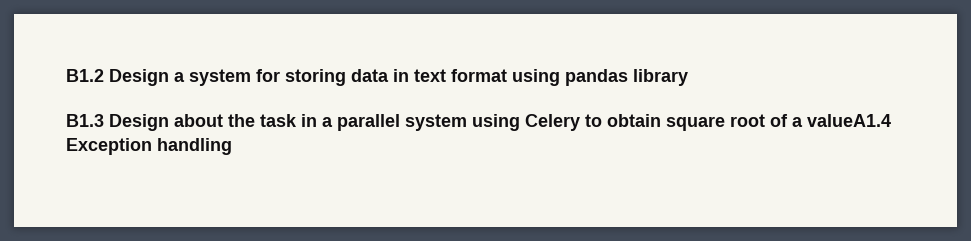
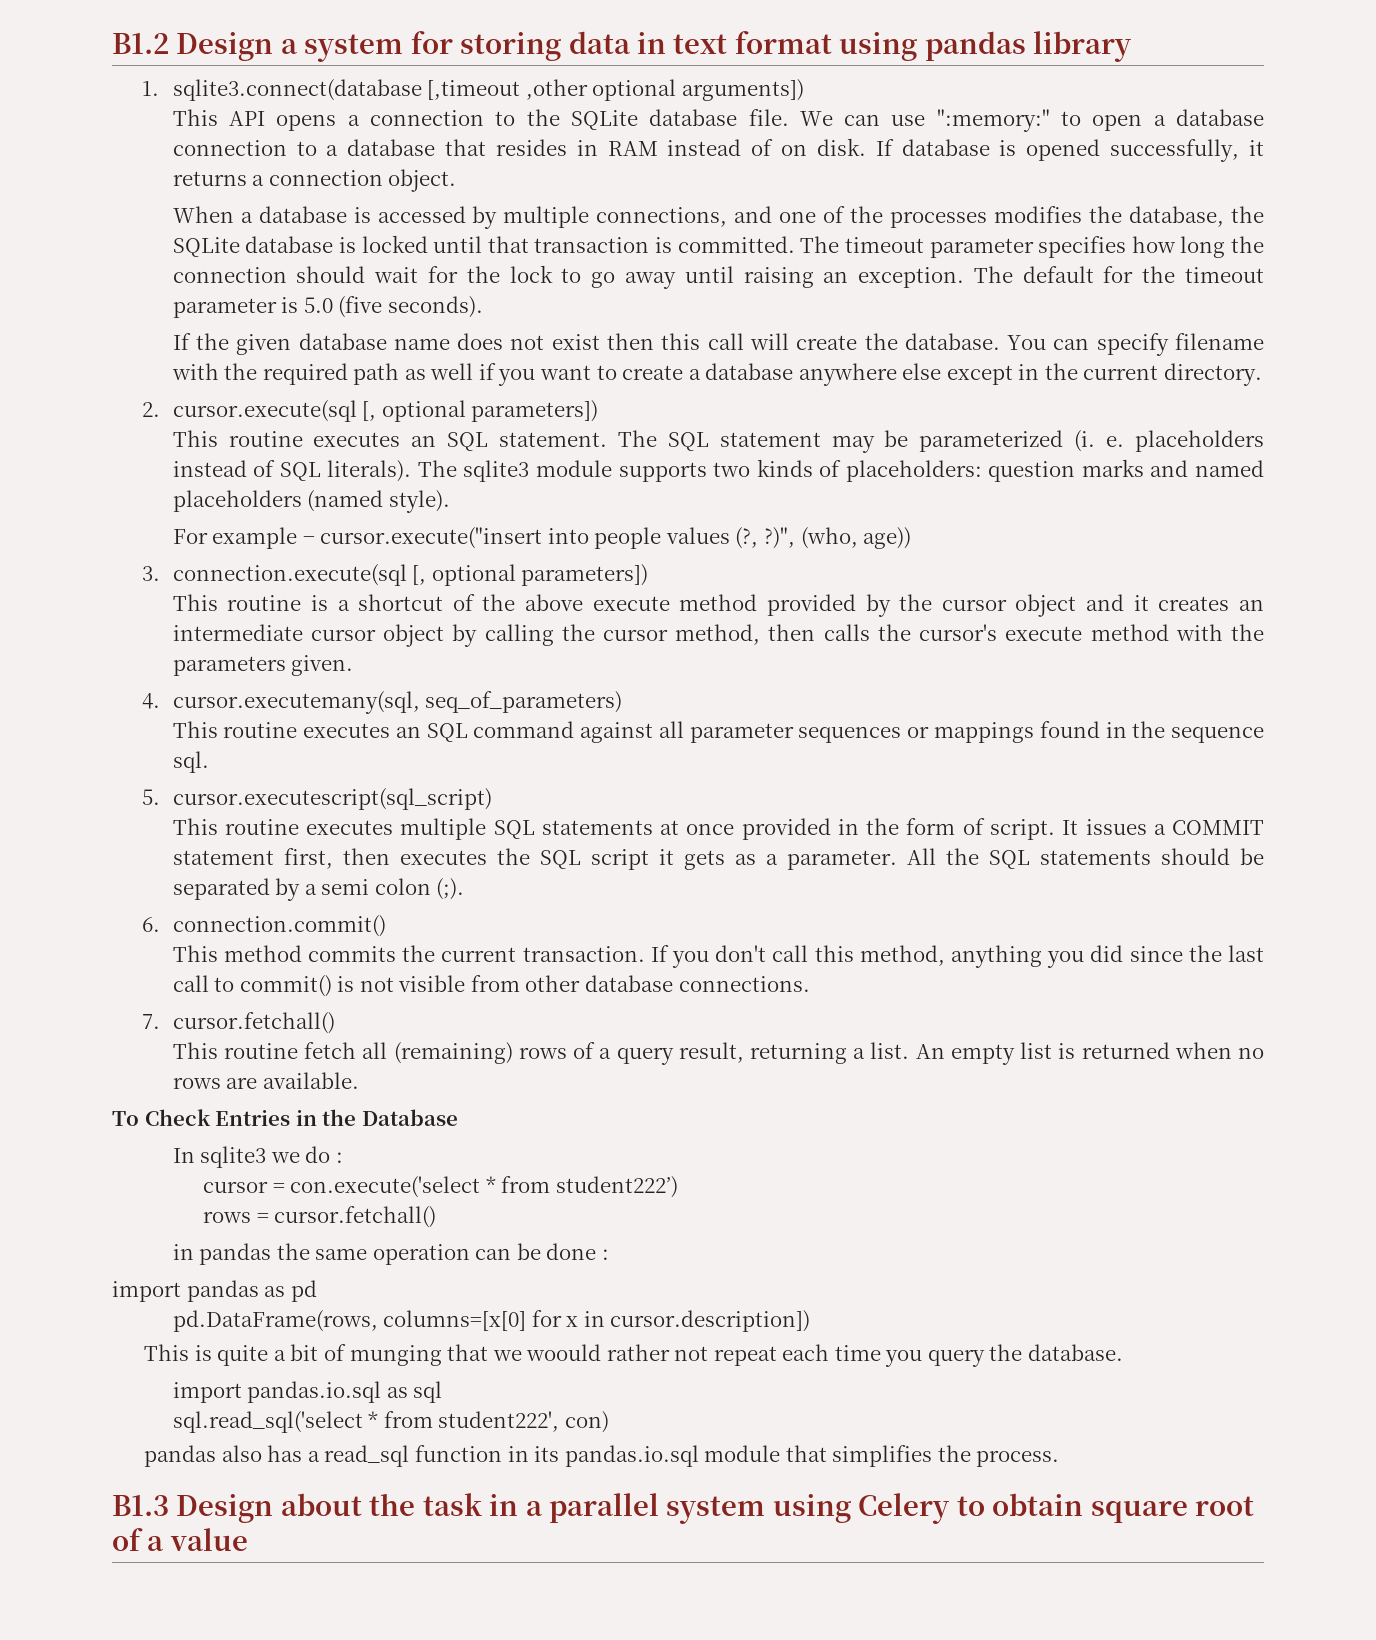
(688, 77) none -> [142,79,804,101] [172,109,1265,132] [172,138,1264,162] [172,169,457,192] [172,206,1265,229] [172,235,1264,258] [172,265,1264,289] [172,296,483,318] [172,333,1265,356] [171,363,1262,386] [142,400,599,422] [172,430,1264,453] [172,459,1264,482] [172,490,450,513] [172,527,912,549] [142,564,649,586] [172,594,1264,617] [172,624,1264,647] [172,655,354,676] [142,691,623,714] [172,721,1264,743] [172,751,209,773] [142,788,492,810] [172,818,1264,840] [172,848,1264,870] [172,878,465,901] [142,915,386,937] [172,945,1265,968] [172,975,810,997] [142,1012,335,1034] [172,1042,1264,1065] [172,1072,359,1089] [112,1109,458,1126] [172,1146,343,1168] [203,1176,678,1198] [203,1206,437,1228] [172,1243,609,1265] [112,1280,317,1302] [172,1310,811,1332] [144,1344,1123,1367] [172,1381,443,1403] [172,1411,609,1433] [144,1445,1060,1467] // 1. sqlite3.connect(database [,timeout ,other optional arguments]) // This API opens a connection to the SQLite database file. We can use ":memory:" to open a database connection to a database that resides in RAM instead of on disk. If database is opened successfully, it returns a connection object. // When a database is accessed by multiple connections, and one of the processes modifies the database, the SQLite database is locked until that transaction is committed. The timeout parameter specifies how long the connection should wait for the lock to go away until raising an exception. The default for the timeout parameter is 5.0 (five seconds). // If the given database name does not exist then this call will create the database. You can specify filename with the required path as well if you want to create a database anywhere else except in the current directory. // 2. cursor.execute(sql [, optional parameters]) // This routine executes an SQL statement. The SQL statement may be parameterized (i. e. placeholders instead of SQL literals). The sqlite3 module supports two kinds of placeholders: question marks and named placeholders (named style). // For example − cursor.execute("insert into people values (?, ?)", (who, age)) // 3. connection.execute(sql [, optional parameters]) // This routine is a shortcut of the above execute method provided by the cursor object and it creates an intermediate cursor object by calling the cursor method, then calls the cursor's execute method with the parameters given. // 4. cursor.executemany(sql, seq_of_parameters) // This routine executes an SQL command against all parameter sequences or mappings found in the sequence sql. // 5. cursor.executescript(sql_script) // This routine executes multiple SQL statements at once provided in the form of script. It issues a COMMIT statement first, then executes the SQL script it gets as a parameter. All the SQL statements should be separated by a semi colon (;). // 6. connection.commit() // This method commits the current transaction. If you don't call this method, anything you did since the last call to commit() is not visible from other database connections. // 7. cursor.fetchall() // This routine fetch all (remaining) rows of a query result, returning a list. An empty list is returned when no rows are available. // To Check Entries in the Database // In sqlite3 we do : // cursor = con.execute('select * from student222’) // rows = cursor.fetchall() // in pandas the same operation can be done : // import pandas as pd // pd.DataFrame(rows, columns=[x[0] for x in cursor.description]) // This is quite a bit of munging that we woould rather not repeat each time you query the database. // import pandas.io.sql as sql // sql.read_sql('select * from student222', con) // pandas also has a read_sql function in its pandas.io.sql module that simplifies the process.
[807,114,891,127] [66,138,232,155] valueA1.4 Exception handling -> [169,1528,248,1551] value

